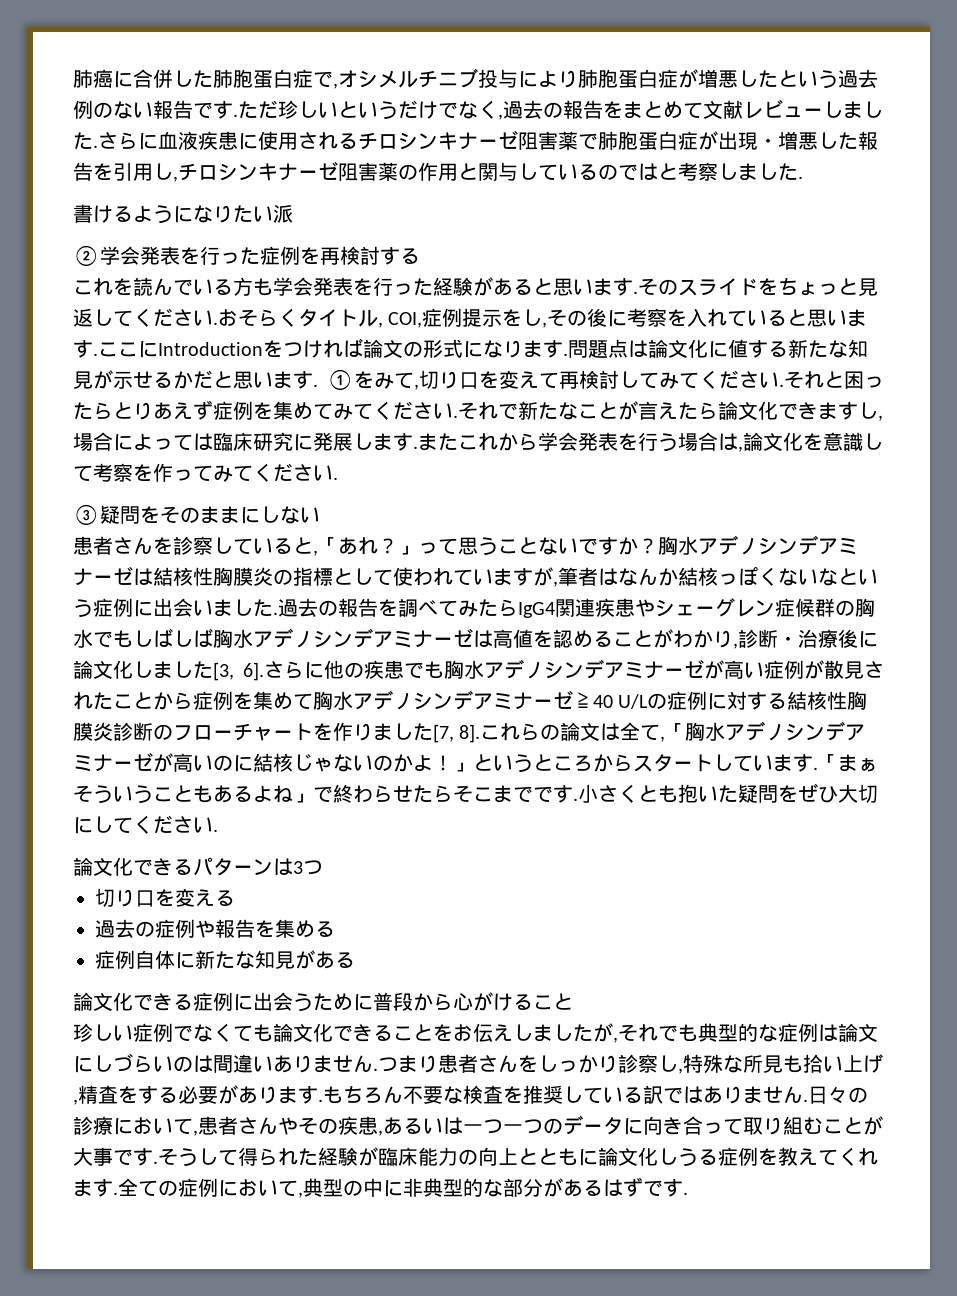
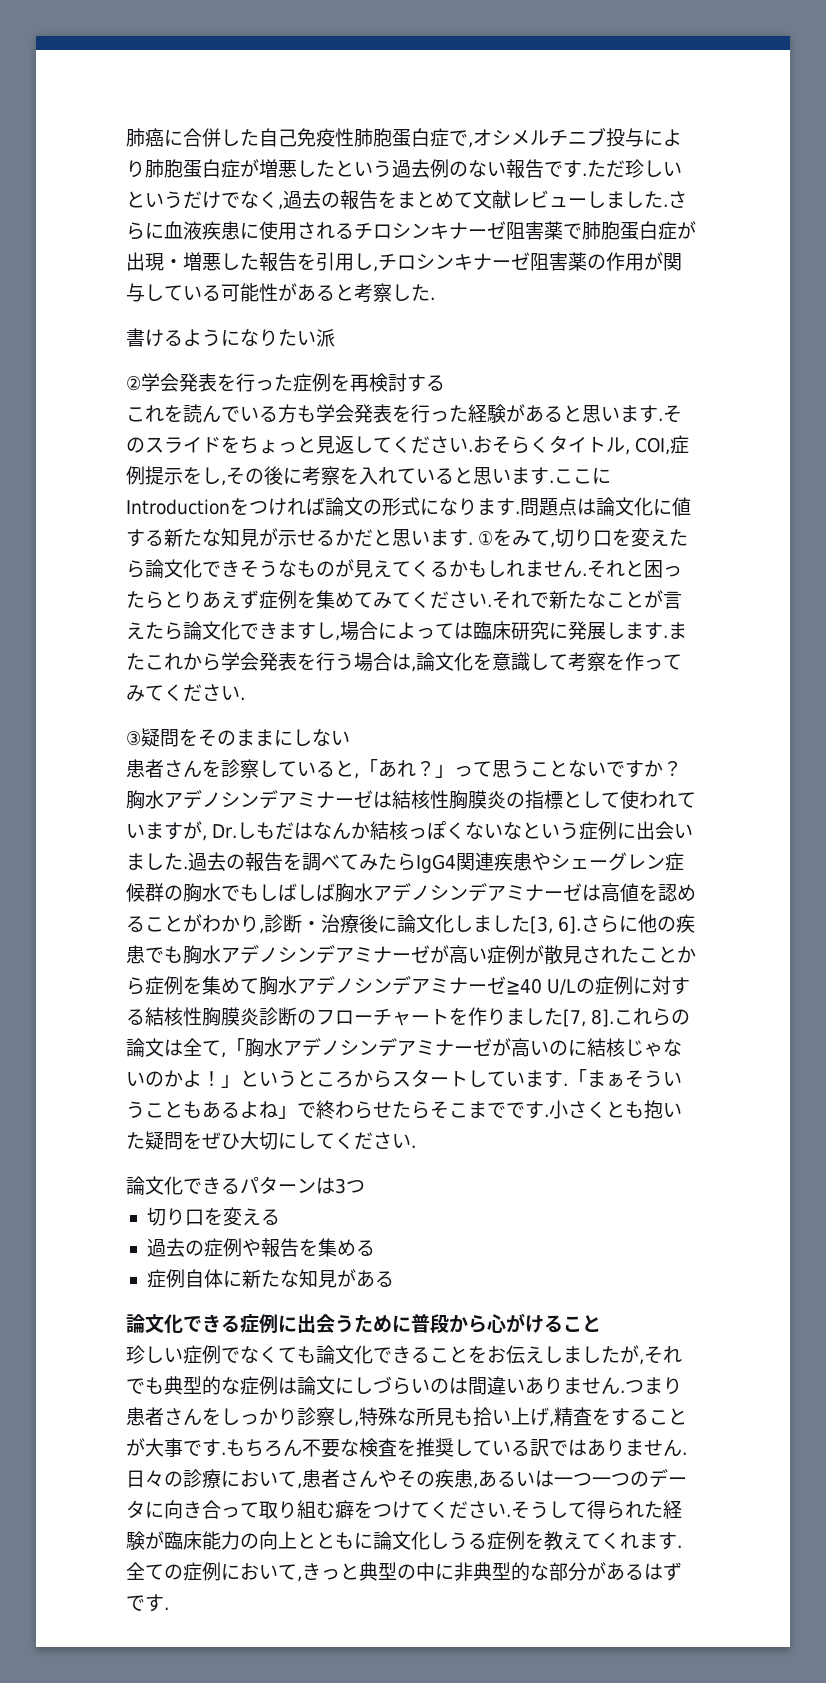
(213, 79) none -> [259,128,354,147] 自己免疫性
[458,163,478,180] と -> [644,252,663,270] が
[598,163,658,181] のでは -> [221,283,335,302] 可能性がある
[738,163,778,181] まし -> (411, 292) none
[539,370,779,389] て再検討してみてください -> [669,529,689,546] [126,559,582,578] たら論文化できそうなものが見えてくるかもしれません
[558,567,598,586] 筆者 -> [212,822,295,840] Dr.しもだ
[178,1085,298,1104] 必要がありま -> [649,1408,687,1425] [126,1438,202,1457] ことが大事で
[823,1116,883,1135] [73,1147,153,1166] ことが大事です -> [335,1500,506,1519] 癖をつけてください
(303, 1195) none -> [302,1563,359,1580] きっと

